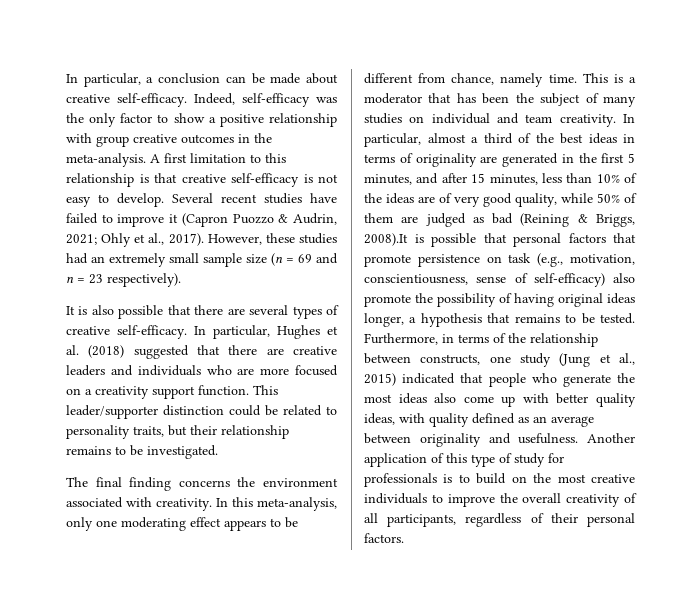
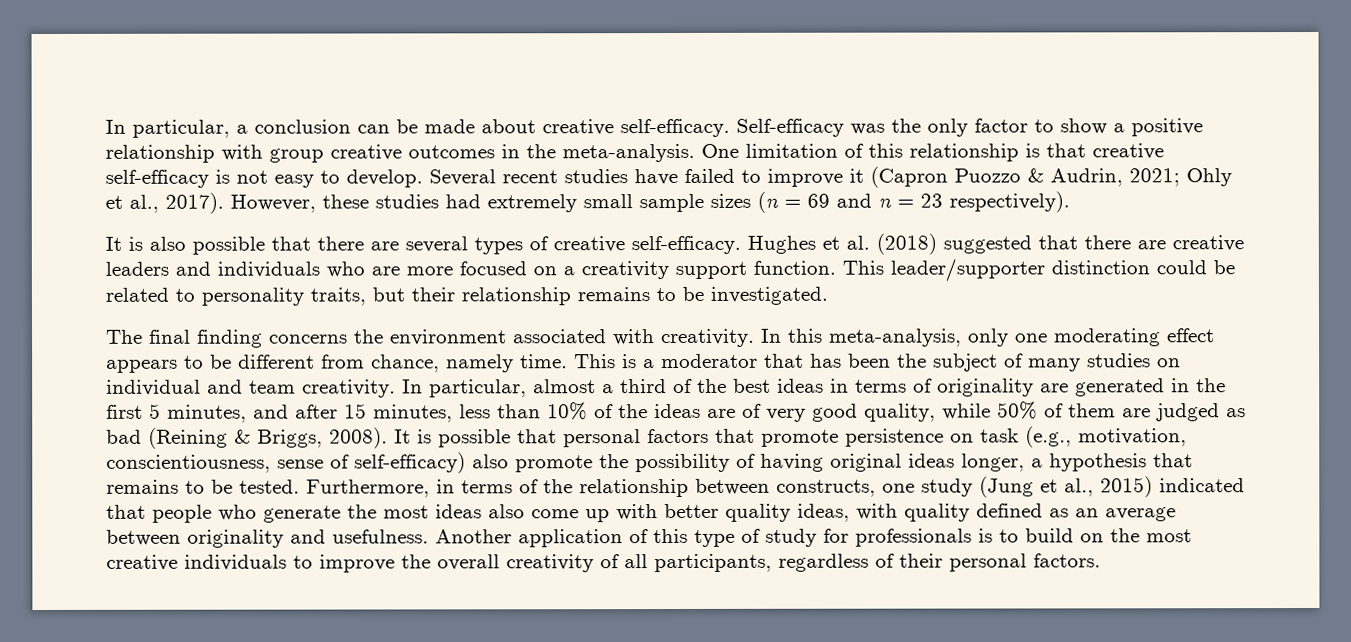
[194,93,310,107] Indeed, self-efficacy -> [736,118,844,137] Self-efficacy
[150,153,261,163] A first limitation to -> [701,143,864,158] One limitation of
[91,256,105,263] an -> (481, 201) none
[246,254,267,264] size -> [710,193,751,208] sizes
[194,325,270,339] In particular, -> (741, 245) none
[364,233,408,246] 2008).It -> [329,427,411,449] 2008). It

